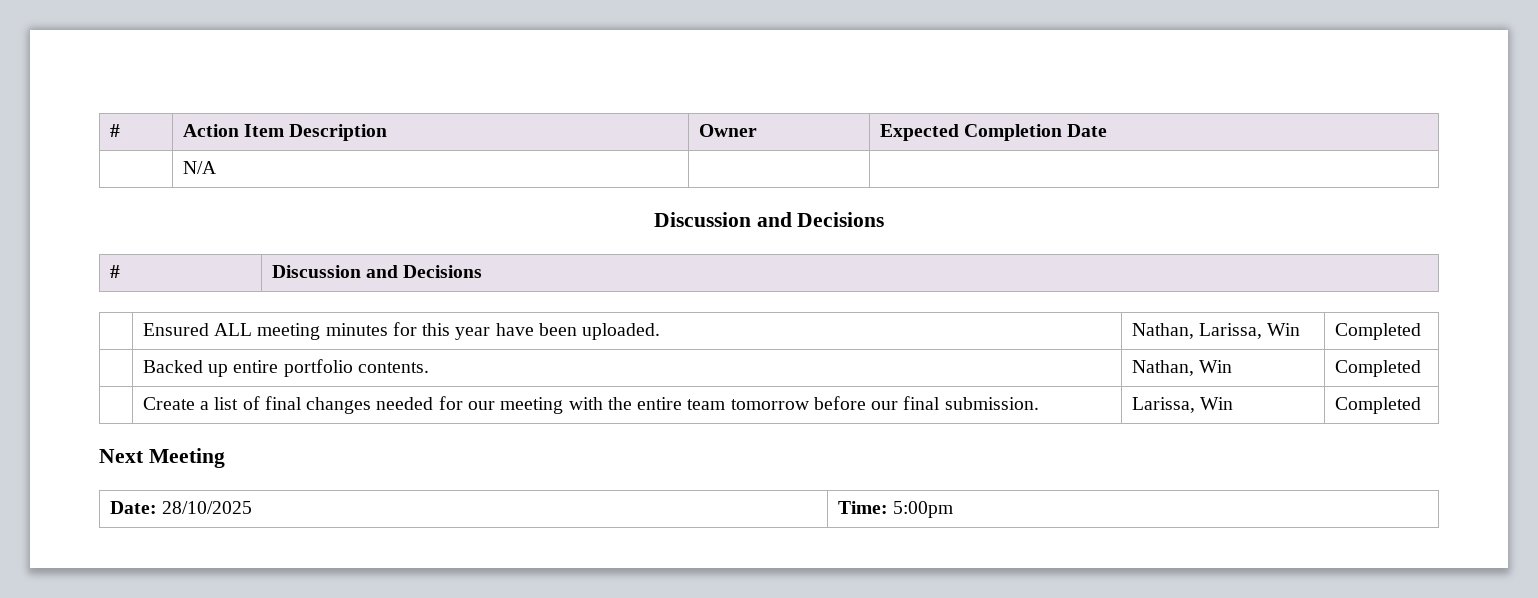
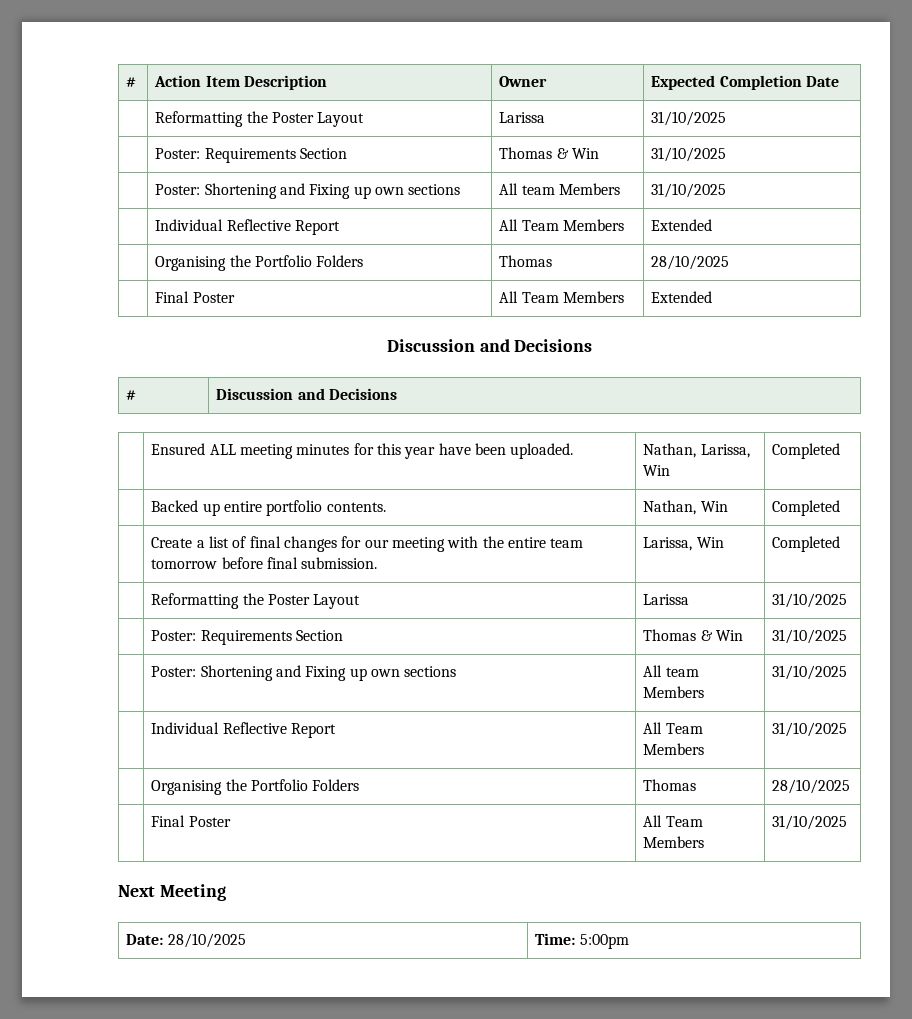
[182,161,216,174] N/A | | -> [155,111,365,127] [499,112,546,123] [651,111,727,126] [155,148,348,163] [499,147,600,159] [651,147,727,162] [155,183,461,199] [499,183,621,195] [651,183,727,198] [155,219,341,235] [499,219,625,231] [651,219,713,231] [155,255,364,271] [499,255,553,267] [651,255,730,270] [155,291,235,303] [499,291,625,303] [651,291,713,303] Reformatting the Poster Layout | Larissa | 31/10/2025 // | Poster: Requirements Section | Thomas & Win | 31/10/2025 // | Poster: Shortening and Fixing up own sections | All team Members | 31/10/2025 // | Individual Reflective Report | All Team Members | Extended // | Organising the Portfolio Folders | Thomas | 28/10/2025 // | Final Poster | All Team Members | Extended
[376,397,434,410] needed -> (338, 544) none
[871,401,899,410] our -> (263, 563) none
(1421, 405) none -> [151,593,361,609] [643,594,690,605] [772,593,848,608] [151,630,344,645] [643,629,744,641] [772,629,848,644] [151,665,457,681] [643,665,699,677] [643,686,705,698] [772,665,848,680] [151,722,337,738] [643,722,703,734] [643,743,705,755] [772,722,848,737] [151,779,360,795] [643,779,697,791] [772,779,851,794] [151,815,231,827] [643,815,703,827] [643,836,705,848] [772,815,848,830] // | Reformatting the Poster Layout | Larissa | 31/10/2025 // | Poster: Requirements Section | Thomas & Win | 31/10/2025 // | Poster: Shortening and Fixing up own sections | All team Members | 31/10/2025 // | Individual Reflective Report | All Team Members | 31/10/2025 // | Organising the Portfolio Folders | Thomas | 28/10/2025 // | Final Poster | All Team Members | 31/10/2025

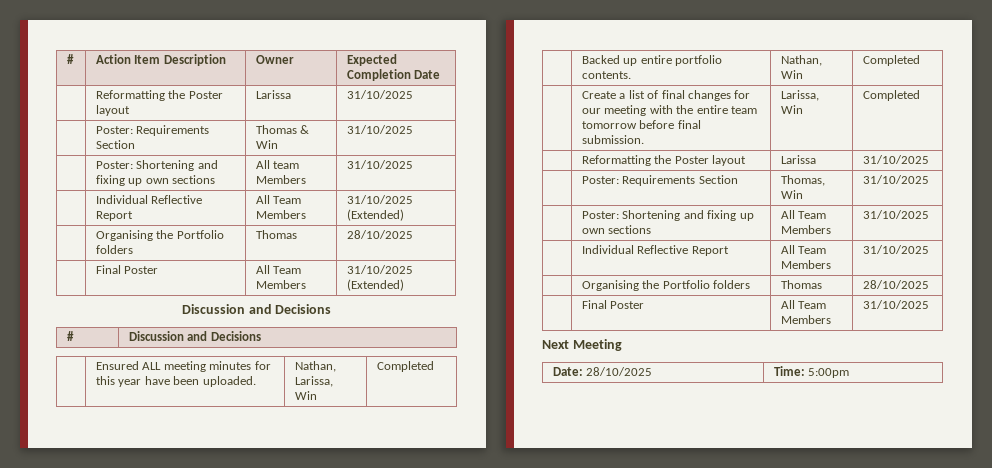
[317,112,365,127] Layout -> [96,105,131,116] layout
[309,184,351,199] Fixing -> [96,175,126,186] fixing
[651,219,713,231] [155,255,364,271] [499,255,553,267] [651,255,730,270] [155,291,235,303] [499,291,625,303] [651,291,713,303] Extended // | Organising the Portfolio Folders | Thomas | 28/10/2025 // | Final Poster | All Team Members | Extended -> [347,195,414,204] [347,209,405,221] [96,230,224,241] [96,245,134,254] [256,230,298,239] [347,230,414,239] [96,265,159,274] [256,265,302,274] [256,280,307,289] [347,265,414,274] [347,279,405,291] 31/10/2025 (Extended) // | Organising the Portfolio folders | Thomas | 28/10/2025 // | Final Poster | All Team Members | 31/10/2025 (Extended)
[313,594,361,609] [643,594,690,605] [772,593,848,608] [151,630,344,645] [643,629,744,641] [772,629,848,644] [151,665,457,681] [643,665,699,677] Layout | Larissa | 31/10/2025 // | Poster: Requirements Section | Thomas & Win | 31/10/2025 // | Poster: Shortening and Fixing up own sections | All team -> [712,155,747,166] [781,155,817,164] [863,155,930,164] [582,175,738,186] [781,175,826,186] [781,190,804,199] [863,175,930,184] [582,210,754,221] [582,225,652,234] [781,210,827,219] layout | Larissa | 31/10/2025 // | Poster: Requirements Section | Thomas, Win | 31/10/2025 // | Poster: Shortening and fixing up own sections | All Team
[312,779,360,791] Folders -> [713,280,751,289] folders

